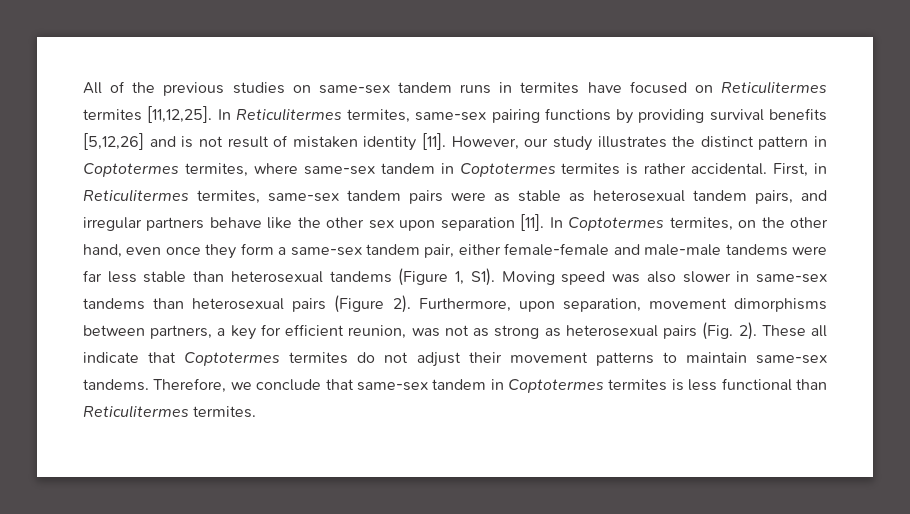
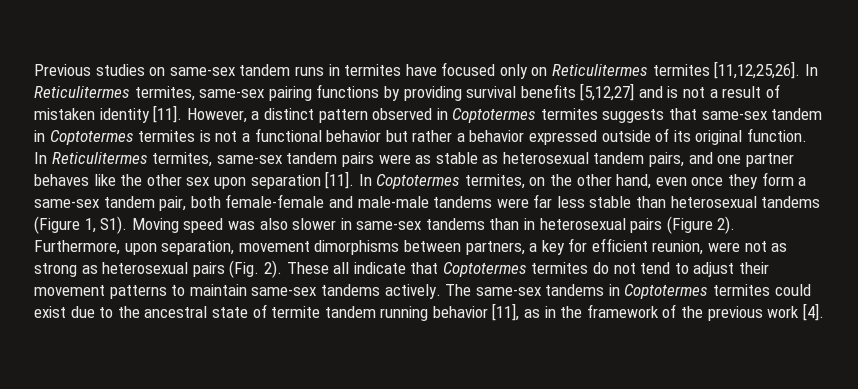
[83,81,225,96] All of the previous -> [34,64,91,76] Previous
(687, 87) none -> [499,64,528,79] only
[147,106,213,123] [11,12,25]. -> [714,61,801,79] [11,12,25,26].
[83,133,144,150] [5,12,26] -> [580,83,635,101] [5,12,27]
(223, 141) none -> [709,89,718,98] a
[524,136,696,151] our study illustrates the -> [251,111,260,120] a
[814,136,827,147] [83,163,827,177] in Coptotermes termites, where same-sex tandem in Coptotermes termites is rather accidental. First, in -> [372,108,823,123] [34,128,808,145] [34,152,47,164] observed in Coptotermes termites suggests that same-sex tandem in Coptotermes termites is not a functional behavior but rather a behavior expressed outside of its original function. In
[83,217,262,231] irregular partners behave -> [717,153,794,167] [34,174,89,186] one partner behaves
[458,244,501,255] either -> [190,196,221,208] both
(185, 303) none -> [524,218,536,230] in
[411,328,440,337] was -> [708,242,741,252] were
(409, 357) none -> [640,262,689,274] tend to
[83,378,827,393] [83,405,257,418] tandems. Therefore, we conclude that same-sex tandem in Coptotermes termites is less functional than Reticulitermes termites. -> [320,284,811,299] [34,303,824,321] tandems actively. The same-sex tandems in Coptotermes termites could exist due to the ancestral state of termite tandem running behavior [11], as in the framework of the previous work [4].

